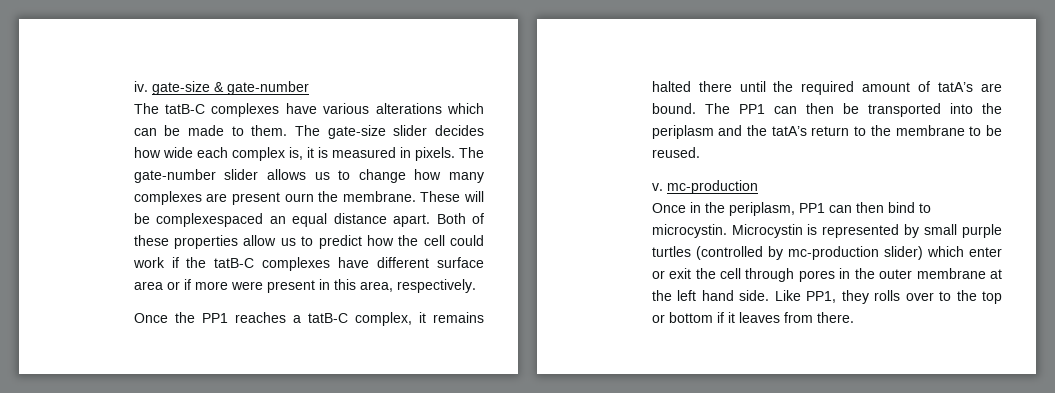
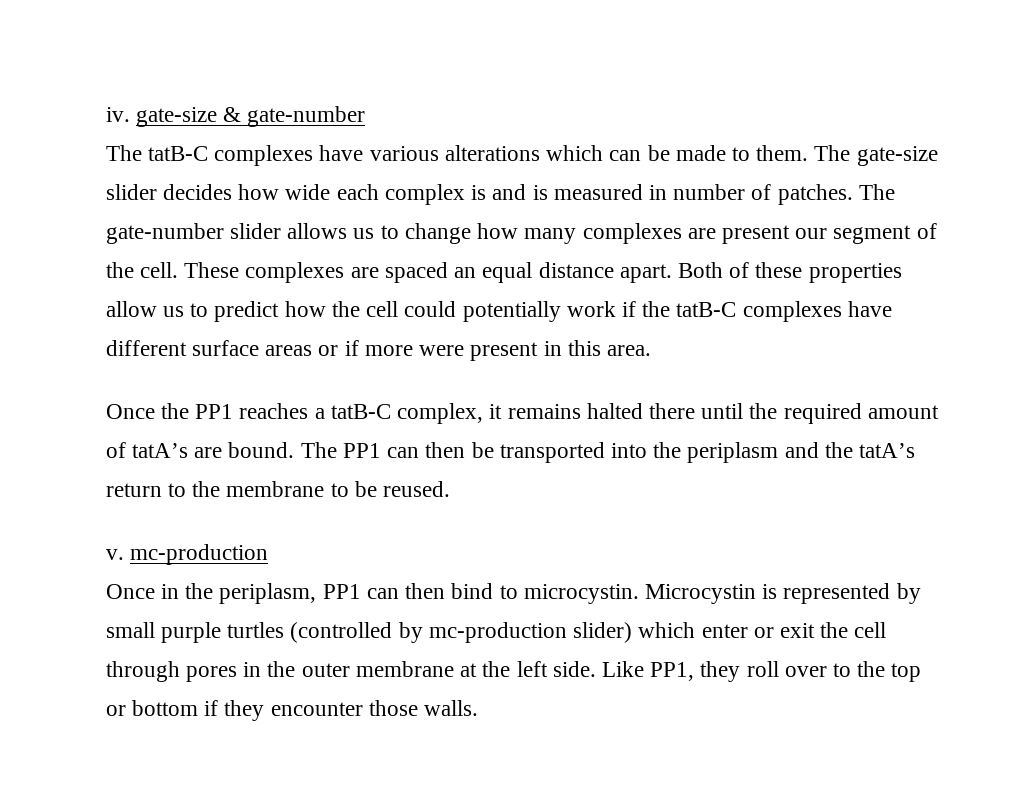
[288,147,314,160] is, it -> [471,184,527,200] is and
[414,147,455,161] pixels. -> [673,184,853,205] number of patches.
[284,191,484,202] [133,213,264,227] ourn the membrane. These will be complexespaced -> [795,223,937,244] [105,262,448,283] our segment of the cell. These complexes are spaced
(484, 240) none -> [462,301,561,322] potentially
[133,281,163,290] area -> [265,345,313,356] areas
[359,279,476,293] area, respectively. -> [606,345,651,356] area.
[701,290,734,301] hand -> (548, 669) none
[874,290,901,301] rolls -> [746,661,779,677] roll
[727,312,854,323] it leaves from there. -> [224,700,479,721] they encounter those walls.

